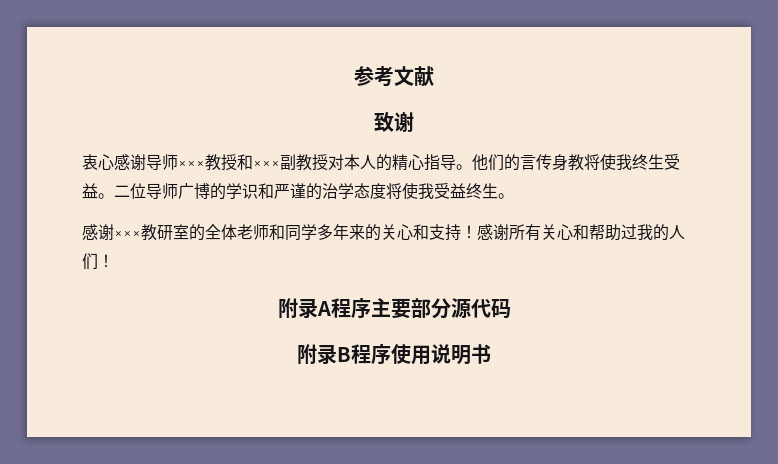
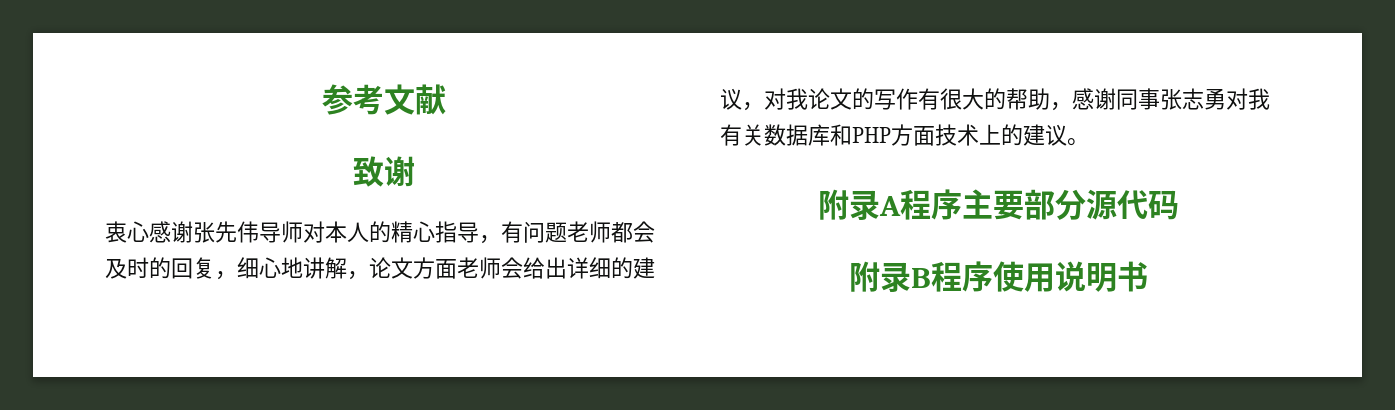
[146,154,680,171] [82,183,514,200] [82,224,685,241] [82,253,114,270] 导师×××教授和×××副教授对本人的精心指导。他们的言传身教将使我终生受益。二位导师广博的学识和严谨的治学态度将使我受益终生。 // 感谢×××教研室的全体老师和同学多年来的关心和支持！感谢所有关心和帮助过我的人们！ -> [193,221,655,244] [105,257,655,280] [720,88,1270,111] [720,124,1089,146] 张先伟导师对本人的精心指导，有问题老师都会及时的回复，细心地讲解，论文方面老师会给出详细的建议，对我论文的写作有很大的帮助，感谢同事张志勇对我有关数据库和PHP方面技术上的建议。

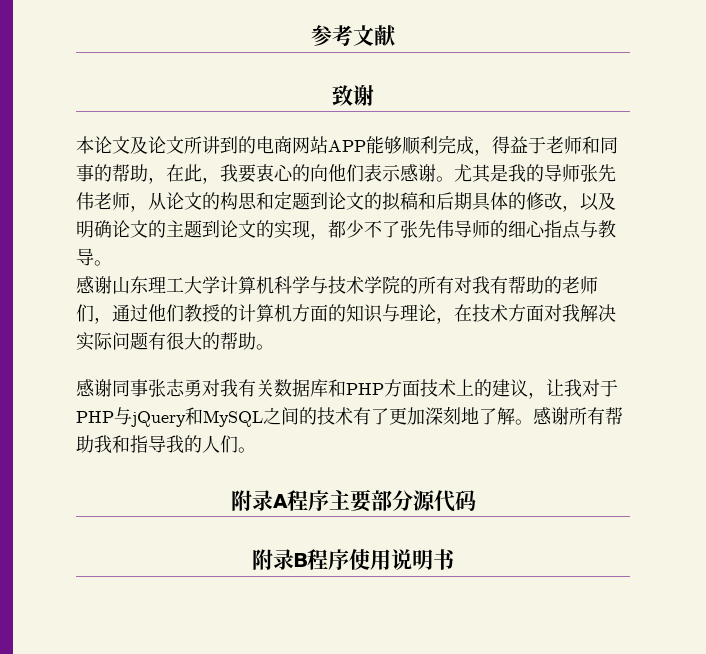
[105,221,655,244] [105,257,655,280] [720,88,918,111] 衷心感谢张先伟导师对本人的精心指导，有问题老师都会及时的回复，细心地讲解，论文方面老师会给出详细的建议，对我论文的写作 -> [76,135,618,156] [76,164,616,184] [76,191,616,212] [76,220,616,240] [76,248,112,266] [76,276,598,294] [76,304,616,324] [76,332,148,351] 本论文及论文所讲到的电商网站APP能够顺利完成，得益于老师和同事的帮助，在此，我要衷心的向他们表示感谢。尤其是我的导师张先伟老师，从论文的构思和定题到论文的拟稿和后期具体的修改，以及明确论文的主题到论文的实现，都少不了张先伟导师的细心指点与教导。 // 感谢山东理工大学计算机科学与技术学院的所有对我有帮助的老师们，通过他们教授的计算机方面的知识与理论，在技术方面对我解决实际问题
[1050,102,1072,111] ， -> [256,344,274,350] 。 //
(1067, 135) none -> [528,379,618,399] [76,406,623,427] [76,435,238,453] ，让我对于PHP与jQuery和MySQL之间的技术有了更加深刻地了解。感谢所有帮助我和指导我的人们

